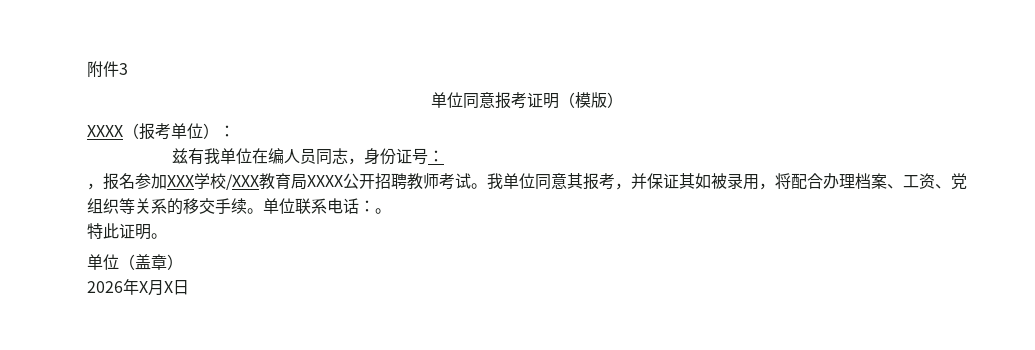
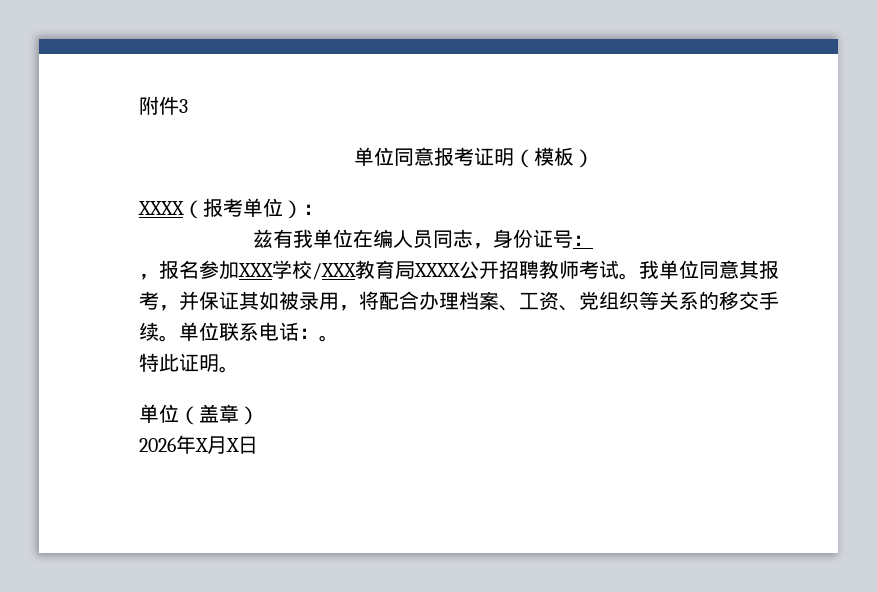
[591,92,607,108] 版 -> [554,147,574,166] 板

